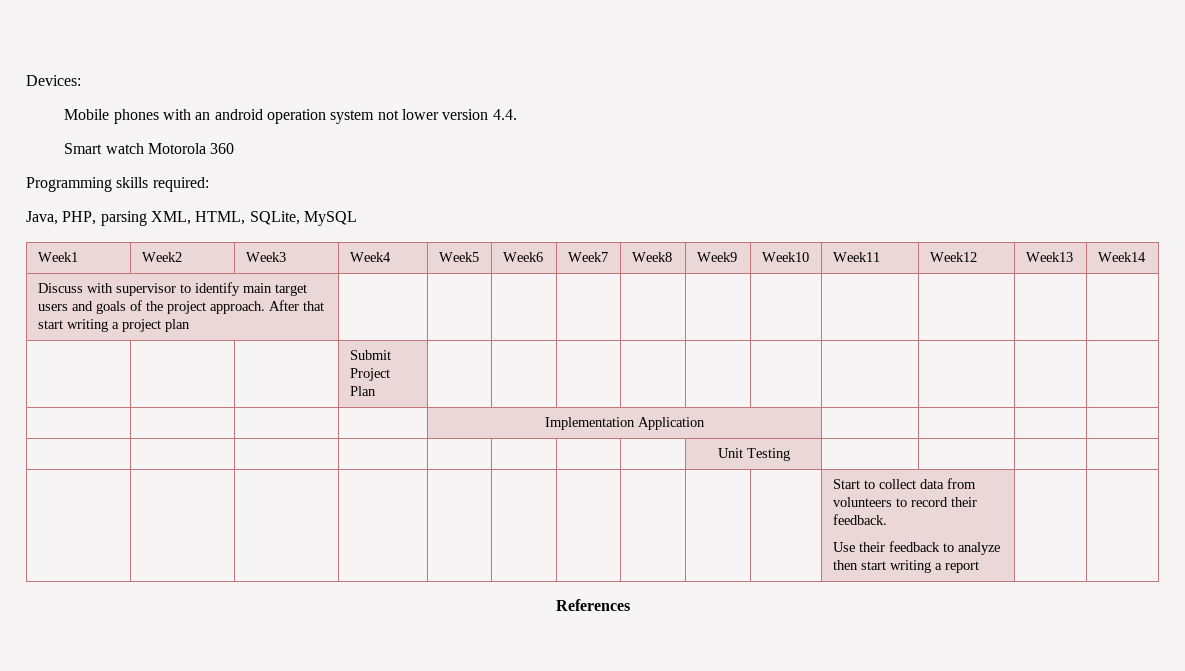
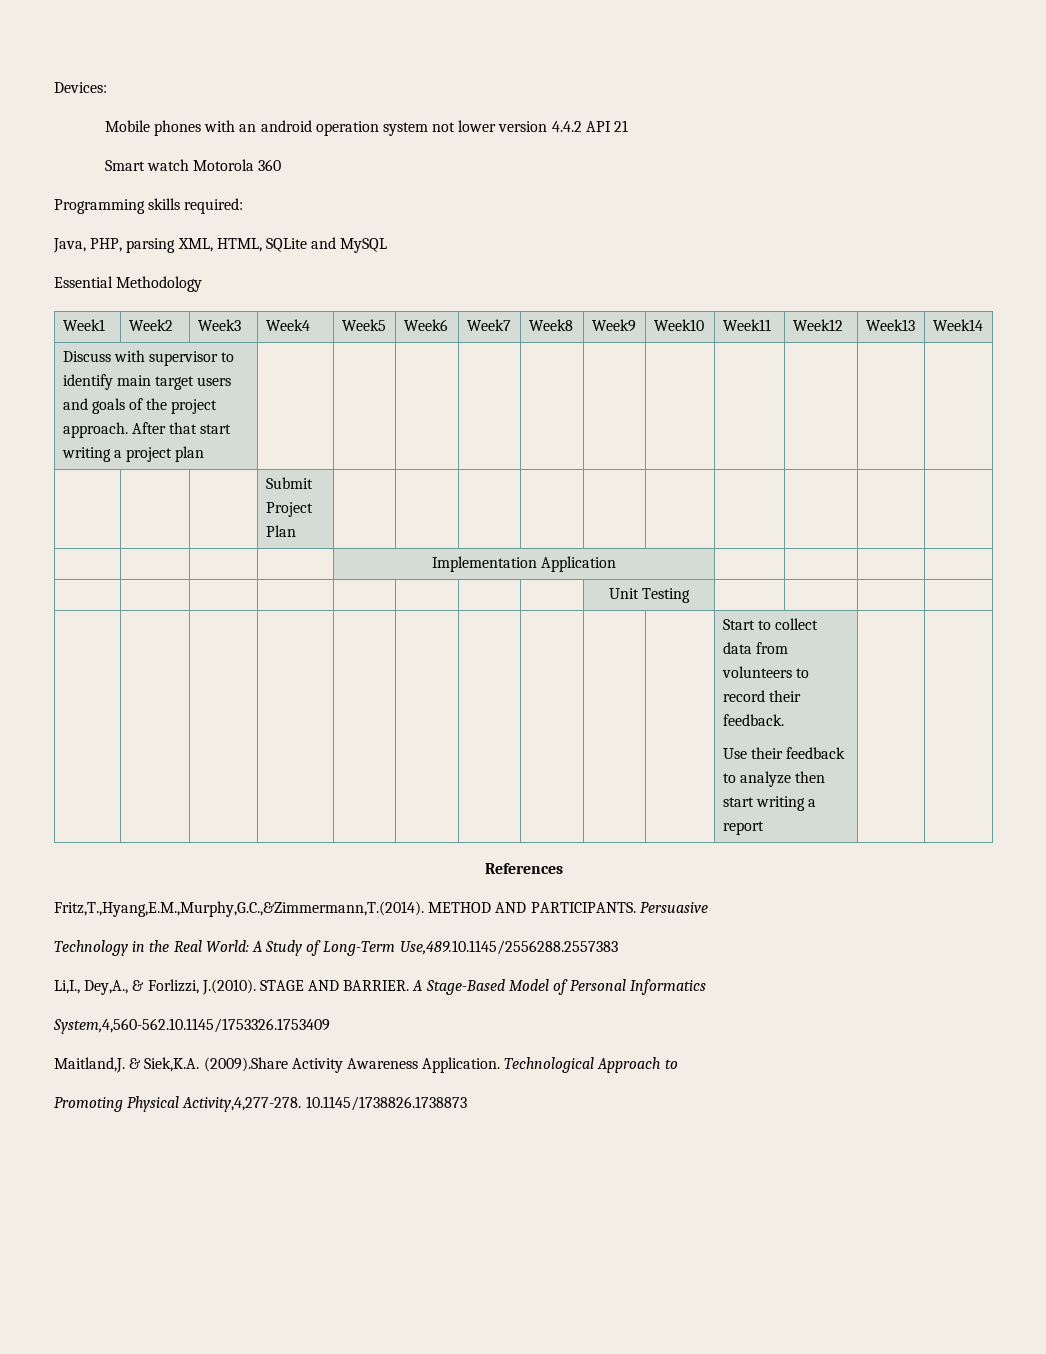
[492,109,517,120] 4.4. -> [551,120,629,132] 4.4.2 API 21
[249,211,300,225] SQLite, -> [265,237,337,252] SQLite and
(357, 218) none -> [54,276,203,292] // Essential Methodology
(630, 605) none -> [54,901,708,917] [54,940,618,956] [54,979,707,995] [53,1018,330,1034] [54,1057,678,1073] [54,1096,467,1112] // Fritz,T.,Hyang,E.M.,Murphy,G.C.,&Zimmermann,T.(2014). METHOD AND PARTICIPANTS. Persuasive // Technology in the Real World: A Study of Long-Term Use,489.10.1145/2556288.2557383 // Li,I., Dey,A., & Forlizzi, J.(2010). STAGE AND BARRIER. A Stage-Based Model of Personal Informatics // System,4,560-562.10.1145/1753326.1753409 // Maitland,J. & Siek,K.A. (2009).Share Activity Awareness Application. Technological Approach to // Promoting Physical Activity,4,277-278. 10.1145/1738826.1738873

